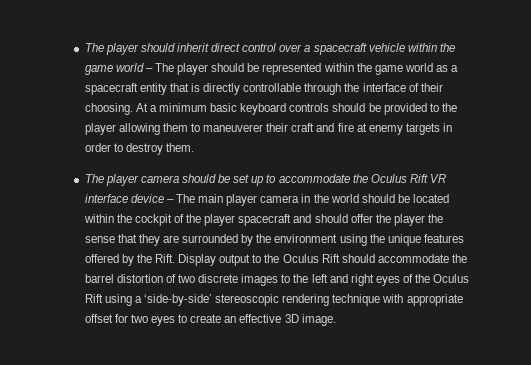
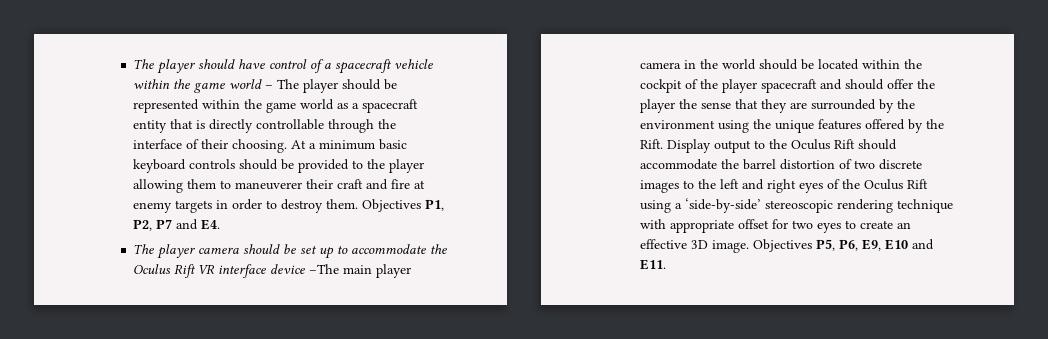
[84,43,303,55] The player should inherit direct control over -> [133,59,325,74] The player should have control of
(195, 147) none -> [362,199,445,212] [133,219,221,231] Objectives P1, P2, P7 and E4.
[166,194,196,203] – The -> [309,264,340,274] –The
(336, 320) none -> [753,239,935,252] [640,259,667,270] Objectives P5, P6, E9, E10 and E11.

